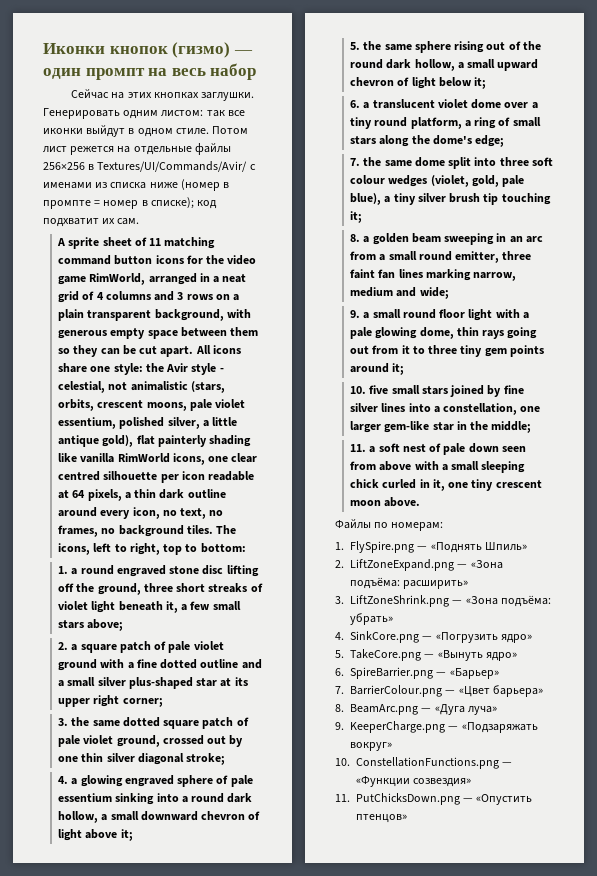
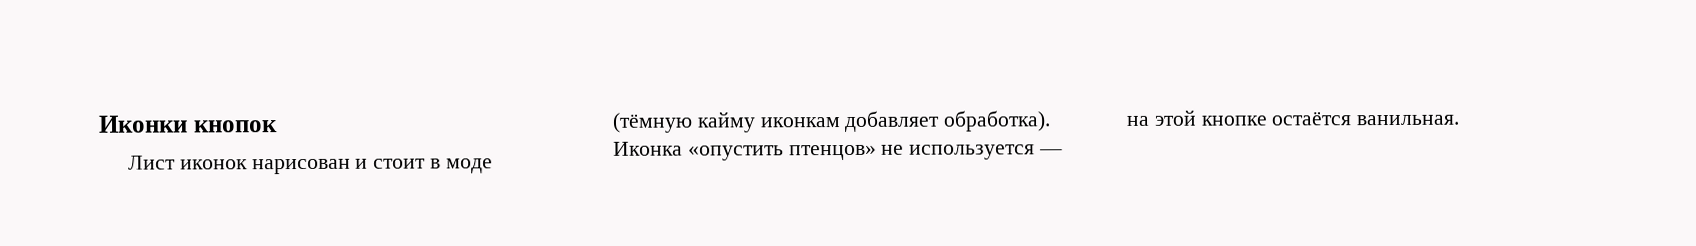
[172,42,253,58] [43,63,257,80] [71,89,255,101] [43,108,245,119] [43,125,249,137] [43,143,231,155] [43,161,256,172] [43,179,230,191] [43,197,218,209] [43,218,140,227] [57,237,216,249] [58,255,257,265] [58,273,247,285] [58,291,240,303] [58,309,251,321] [58,327,259,339] [58,345,241,357] [58,363,224,375] [58,381,225,393] [58,399,246,411] [58,417,238,429] [58,435,252,447] [58,453,258,465] [58,471,255,483] [58,489,226,501] [58,507,224,519] [58,525,237,537] [58,543,246,555] [58,565,259,577] [58,583,263,595] [58,601,241,613] [58,619,124,631] [58,641,224,653] [58,659,262,671] [58,677,248,689] [58,695,163,707] [58,717,249,729] [58,735,244,747] [58,753,226,765] [58,775,253,787] [58,793,253,805] [58,811,261,823] [58,829,133,841] [350,41,541,53] [350,59,539,71] [350,77,487,89] [350,99,538,109] [350,117,541,129] [350,135,505,147] [350,157,553,169] [350,175,525,187] [350,193,551,205] [350,211,363,223] [350,233,543,245] [350,251,532,263] [350,269,517,281] [350,287,449,299] [350,309,529,321] [350,327,538,339] [350,345,544,357] [350,363,405,375] [350,385,524,397] [350,403,541,415] [350,421,532,433] [350,443,526,455] [350,461,526,473] [350,479,542,491] [350,497,421,507] [335,519,444,531] [335,541,527,553] [335,559,503,571] [350,577,469,589] [335,595,551,607] [350,613,394,625] [335,631,532,643] [335,649,517,661] [335,667,499,679] [335,685,543,697] [335,704,497,715] [335,721,538,733] [350,742,393,751] [335,757,513,769] [356,776,472,787] [335,793,533,805] [356,814,407,823] (гизмо) — один промпт на весь набор // Сейчас на этих кнопках заглушки. Генерировать одним листом: так все иконки выйдут в одном стиле. Потом лист режется на отдельные файлы 256×256 в Textures/UI/Commands/Avir/ с именами из списка ниже (номер в промпте = номер в списке); код подхватит их сам. // A sprite sheet of 11 matching command button icons for the video game RimWorld, arranged in a neat grid of 4 columns and 3 rows on a plain transparent background, with generous empty space between them so they can be cut apart. All icons share one style: the Avir style - celestial, not animalistic (stars, orbits, crescent moons, pale violet essentium, polished silver, a little antique gold), flat painterly shading like vanilla RimWorld icons, one clear centred silhouette per icon readable at 64 pixels, a thin dark outline around every icon, no text, no frames, no background tiles. The icons, left to right, top to bottom: // 1. a round engraved stone disc lifting off the ground, three short streaks of violet light beneath it, a few small stars above; // 2. a square patch of pale violet ground with a fine dotted outline and a small silver plus-shaped star at its upper right corner; // 3. the same dotted square patch of pale violet ground, crossed out by one thin silver diagonal stroke; // 4. a glowing engraved sphere of pale essentium sinking into a round dark hollow, a small downward chevron of light above it; // 5. the same sphere rising out of the round dark hollow, a small upward chevron of light below it; // 6. a translucent violet dome over a tiny round platform, a ring of small stars along the dome's edge; // 7. the same dome split into three soft colour wedges (violet, gold, pale blue), a tiny silver brush tip touching it; // 8. a golden beam sweeping in an arc from a small round emitter, three faint fan lines marking narrow, medium and wide; // 9. a small round floor light with a pale glowing dome, thin rays going out from it to three tiny gem points around it; // 10. five small stars joined by fine silver lines into a constellation, one larger gem-like star in the middle; // 11. a soft nest of pale down seen from above with a small sleeping chick curled in it, one tiny crescent moon above. // Файлы по номерам: // 1. FlySpire.png — «Поднять Шпиль» // 2. LiftZoneExpand.png — «Зона подъёма: расширить» // 3. LiftZoneShrink.png — «Зона подъёма: убрать» // 4. SinkCore.png — «Погрузить ядро» // 5. TakeCore.png — «Вынуть ядро» // 6. SpireBarrier.png — «Барьер» // 7. BarrierColour.png — «Цвет барьера» // 8. BeamArc.png — «Дуга луча» // 9. KeeperCharge.png — «Подзаряжать вокруг» // 10. ConstellationFunctions.png — «Функции созвездия» // 11. PutChicksDown.png — «Опустить птенцов» -> [127,155,493,175] [612,110,1052,133] [613,141,1064,161] [1126,109,1461,126] // Лист иконок нарисован и стоит в моде (тёмную кайму иконкам добавляет обработка). Иконка «опустить птенцов» не используется — на этой кнопке остаётся ванильная.

